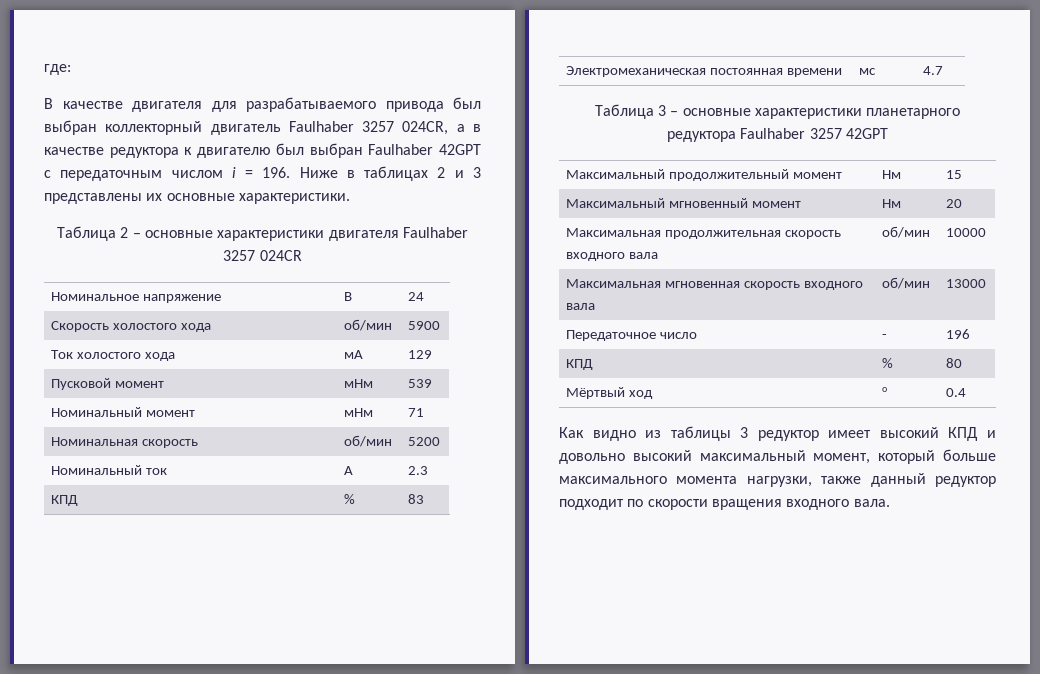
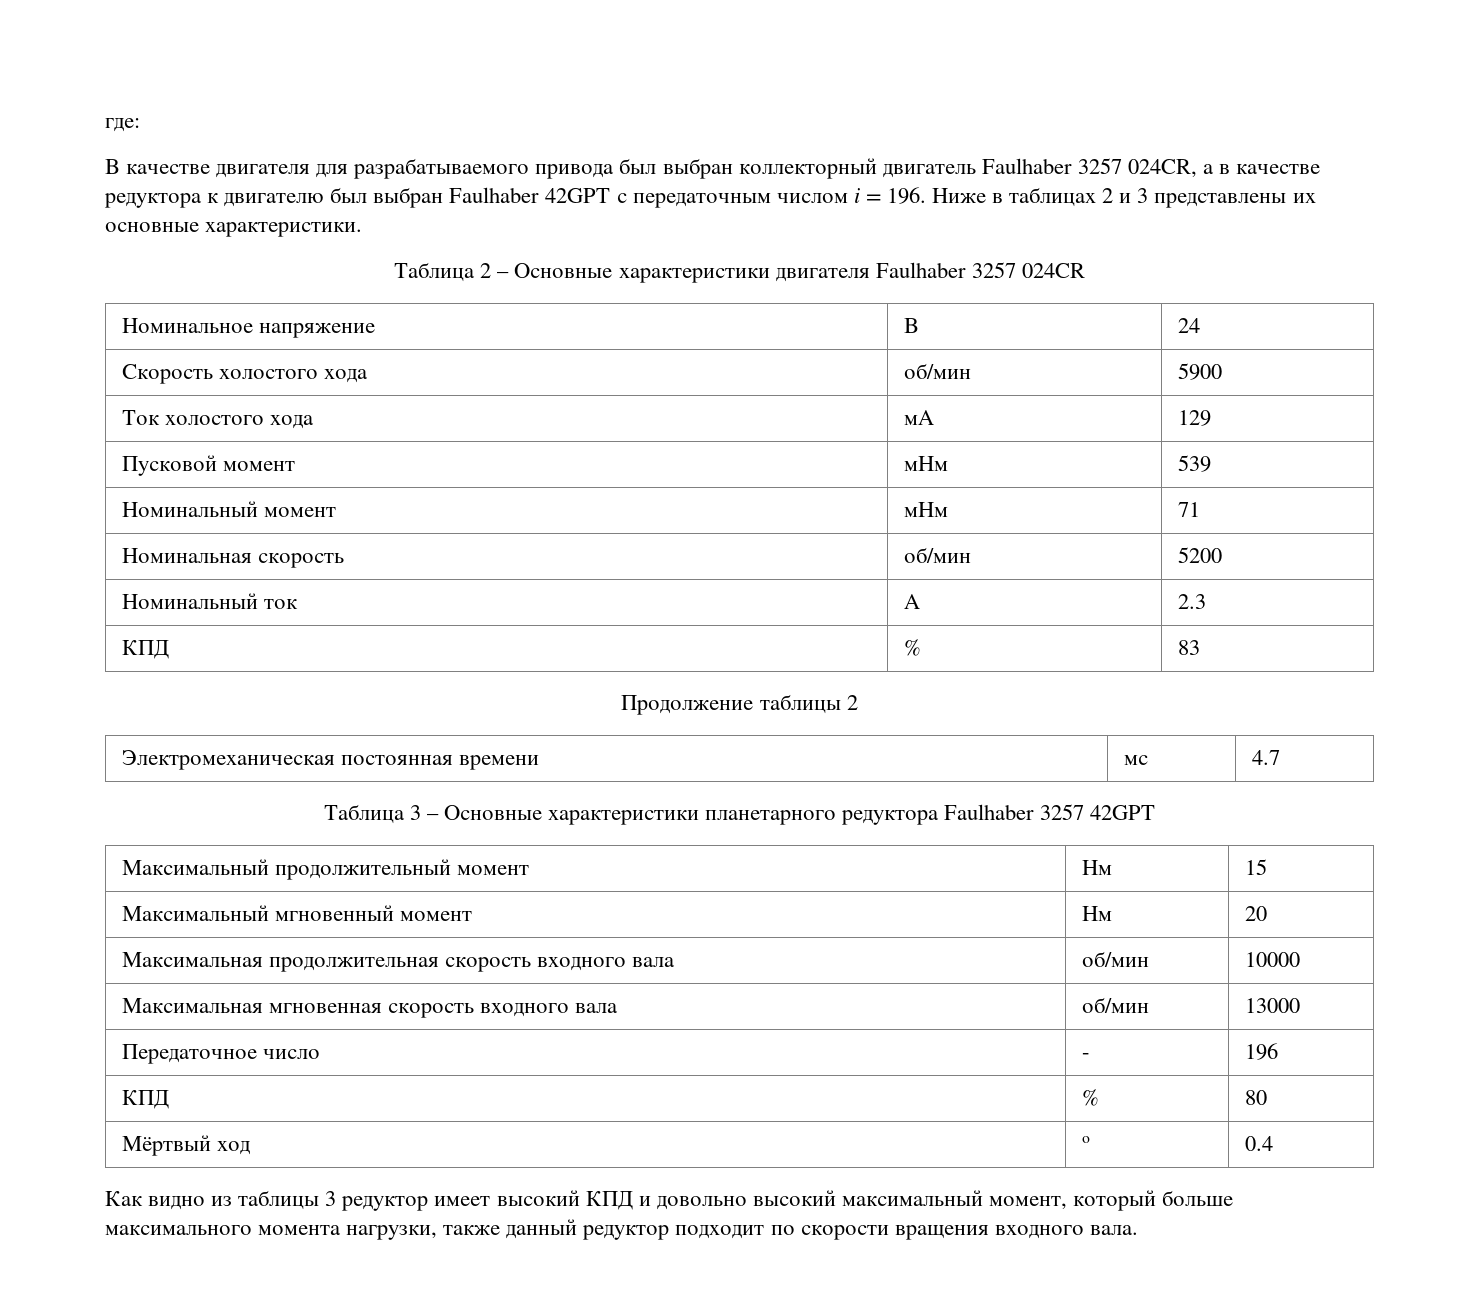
[145,230,213,238] основные -> [514,263,613,278] Основные
(425, 499) none -> [621,694,858,715] // Продолжение таблицы 2
[682,108,751,116] основные -> [443,805,542,820] Основные

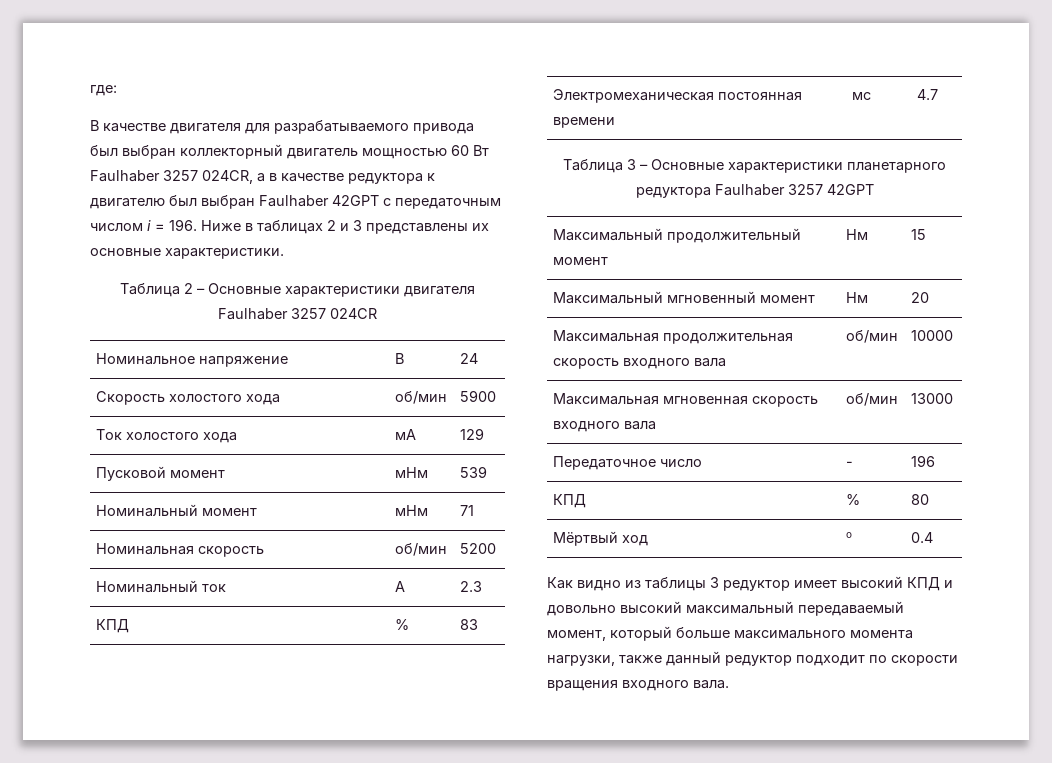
(976, 171) none -> [362,145,489,159] мощностью 60 Вт
[621,694,858,715] // Продолжение таблицы 2 -> (479, 624) none
(983, 1198) none -> [798,601,904,616] передаваемый

